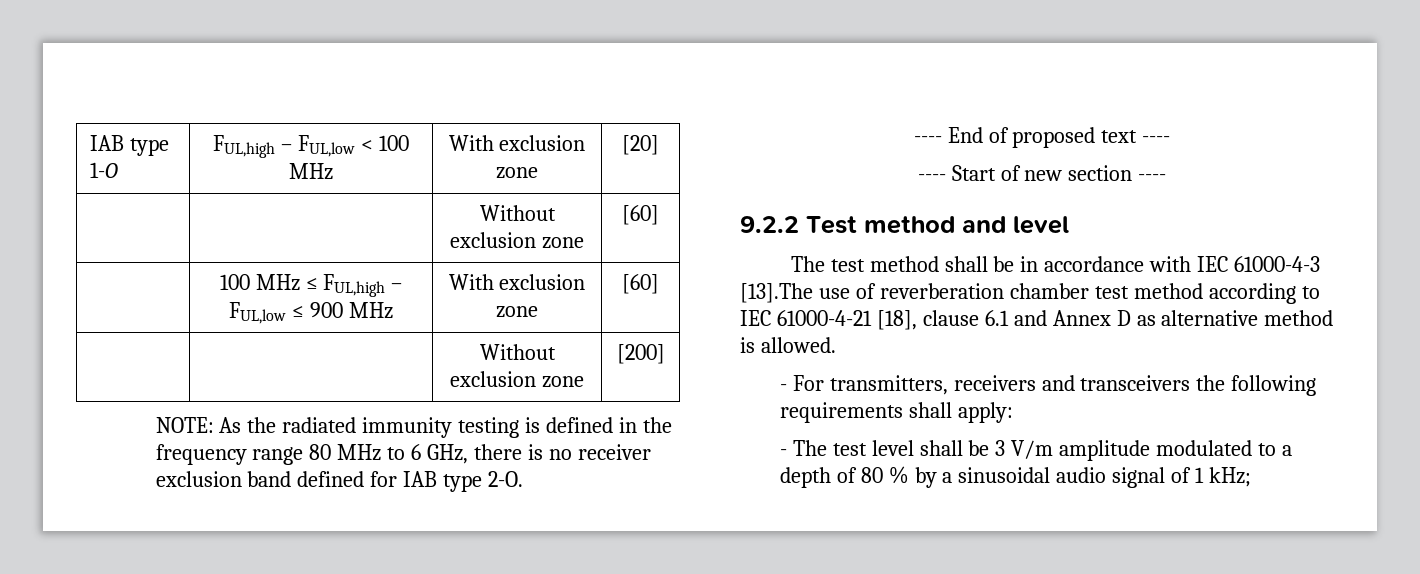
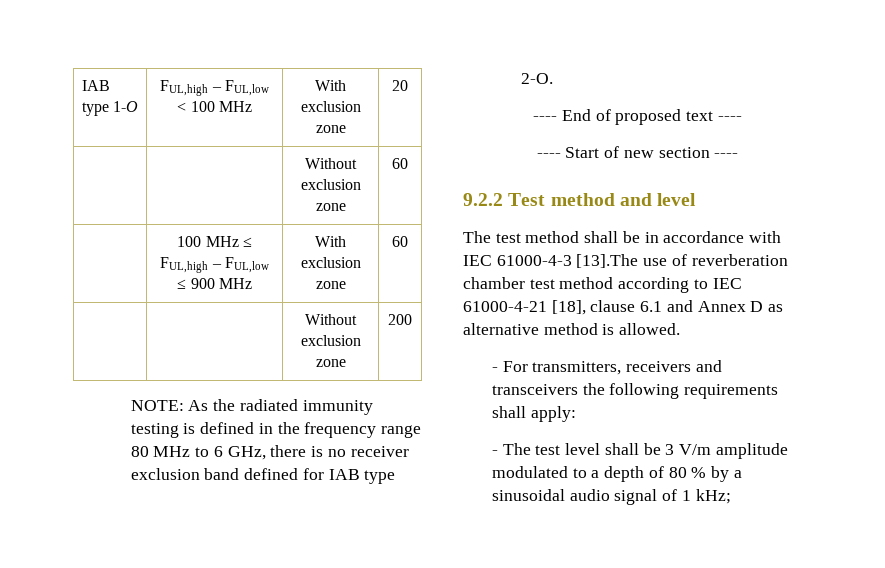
[622,135,659,155] [479,205,556,221] [450,232,584,249] [622,205,659,225] [20] // | | Without exclusion zone | [60] -> [392,80,408,91] [305,158,357,169] [300,179,361,190] [315,203,346,211] [392,158,408,169] 20 // | | Without exclusion zone | 60
[622,274,659,294] [479,344,556,360] [450,371,584,388] [616,344,665,364] [60] // | | Without exclusion zone | [200] -> [392,236,408,247] [305,314,357,325] [300,335,361,346] [315,359,346,367] [388,314,412,325] 60 // | | Without exclusion zone | 200

